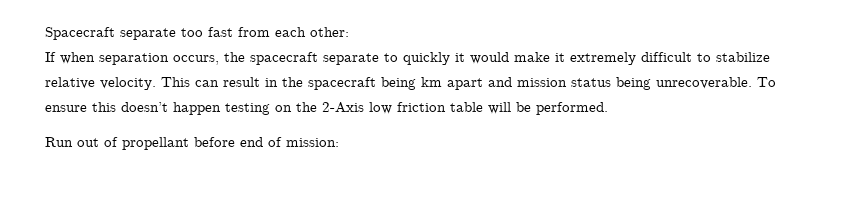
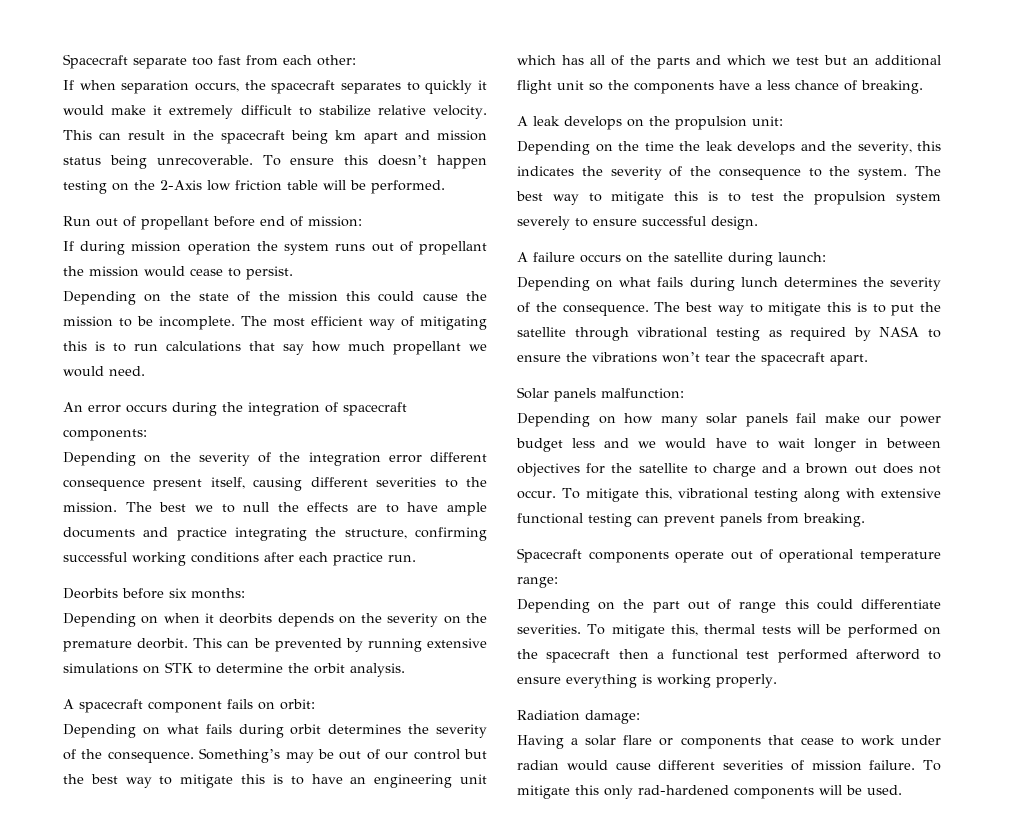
[323,53,379,65] separate -> [341,82,401,94] separates
(339, 142) none -> [63,241,488,255] [63,266,293,280] [63,291,488,305] [63,316,487,330] [63,341,487,355] [63,366,145,377] [63,402,407,416] [63,429,147,441] [63,452,487,466] [63,477,487,491] [63,502,487,516] [63,527,487,541] [63,552,416,566] [63,588,245,599] [63,613,488,627] [63,638,487,652] [63,662,405,677] [63,699,315,713] [63,724,487,738] [63,748,487,763] [63,774,487,788] [517,55,941,69] [517,80,923,94] [517,116,783,130] [517,141,941,155] [517,166,941,180] [516,191,941,205] [517,216,758,230] [517,252,826,266] [517,277,941,291] [517,302,941,316] [517,326,941,341] [517,352,868,366] [517,387,684,402] [517,413,941,427] [516,438,941,452] [517,463,941,477] [517,488,941,502] [517,513,865,527] [517,548,941,563] [517,577,558,588] [517,599,941,613] [517,624,942,638] [517,649,941,663] [517,674,777,688] [517,710,640,724] [517,735,942,749] [517,760,942,771] [517,785,902,799] // If during mission operation the system runs out of propellant the mission would cease to persist. // Depending on the state of the mission this could cause the mission to be incomplete. The most efficient way of mitigating this is to run calculations that say how much propellant we would need. // An error occurs during the integration of spacecraft components: // Depending on the severity of the integration error different consequence present itself, causing different severities to the mission. The best we to null the effects are to have ample documents and practice integrating the structure, confirming successful working conditions after each practice run. // Deorbits before six months: // Depending on when it deorbits depends on the severity on the premature deorbit. This can be prevented by running extensive simulations on STK to determine the orbit analysis. // A spacecraft component fails on orbit: // Depending on what fails during orbit determines the severity of the consequence. Something’s may be out of our control but the best way to mitigate this is to have an engineering unit which has all of the parts and which we test but an additional flight unit so the components have a less chance of breaking. // A leak develops on the propulsion unit: // Depending on the time the leak develops and the severity, this indicates the severity of the consequence to the system. The best way to mitigate this is to test the propulsion system severely to ensure successful design. // A failure occurs on the satellite during launch: // Depending on what fails during lunch determines the severity of the consequence. The best way to mitigate this is to put the satellite through vibrational testing as required by NASA to ensure the vibrations won’t tear the spacecraft apart. // Solar panels malfunction: // Depending on how many solar panels fail make our power budget less and we would have to wait longer in between objectives for the satellite to charge and a brown out does not occur. To mitigate this, vibrational testing along with extensive functional testing can prevent panels from breaking. // Spacecraft components operate out of operational temperature range: // Depending on the part out of range this could differentiate severities. To mitigate this, thermal tests will be performed on the spacecraft then a functional test performed afterword to ensure everything is working properly. // Radiation damage: // Having a solar flare or components that cease to work under radian would cause different severities of mission failure. To mitigate this only rad-hardened components will be used.

